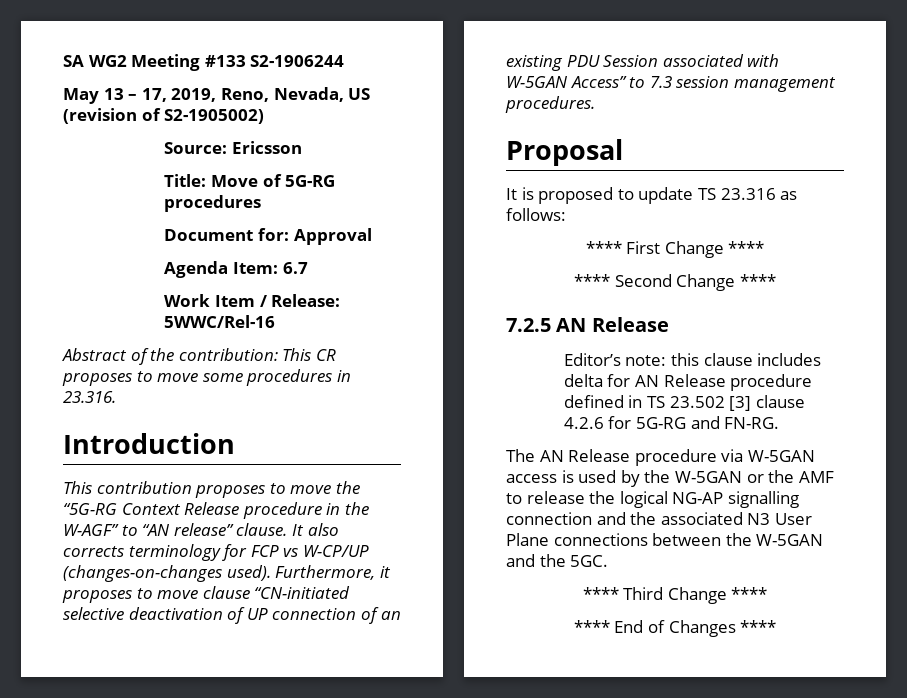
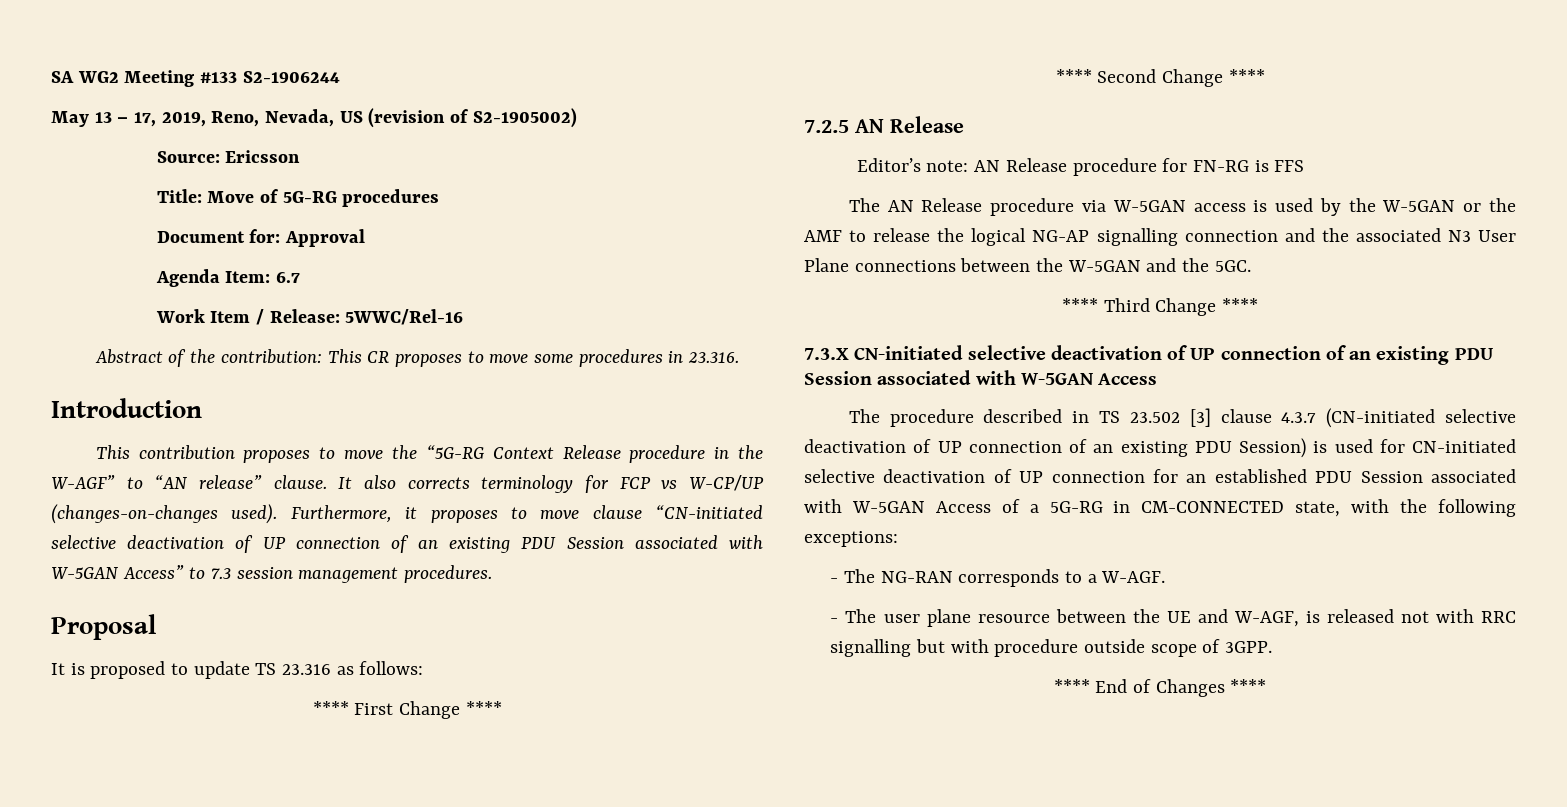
[671,353,822,366] [563,374,813,391] [563,395,805,411] [563,416,780,429] this clause includes delta for AN Release procedure defined in TS 23.502 [3] clause 4.2.6 for 5G-RG and FN-RG. -> [974,158,1305,176] AN Release procedure for FN-RG is FFS
(768, 593) none -> [804,345,1493,365] [804,370,1158,385] [848,408,1516,428] [804,438,1516,458] [804,469,1516,483] [804,499,1516,517] [804,531,898,547] [830,569,1166,587] [830,609,1516,627] [830,639,1273,657] // 7.3.X CN-initiated selective deactivation of UP connection of an existing PDU Session associated with W-5GAN Access // The procedure described in TS 23.502 [3] clause 4.3.7 (CN-initiated selective deactivation of UP connection of an existing PDU Session) is used for CN-initiated selective deactivation of UP connection for an established PDU Session associated with W-5GAN Access of a 5G-RG in CM-CONNECTED state, with the following exceptions: // - The NG-RAN corresponds to a W-AGF. // - The user plane resource between the UE and W-AGF, is released not with RRC signalling but with procedure outside scope of 3GPP.

